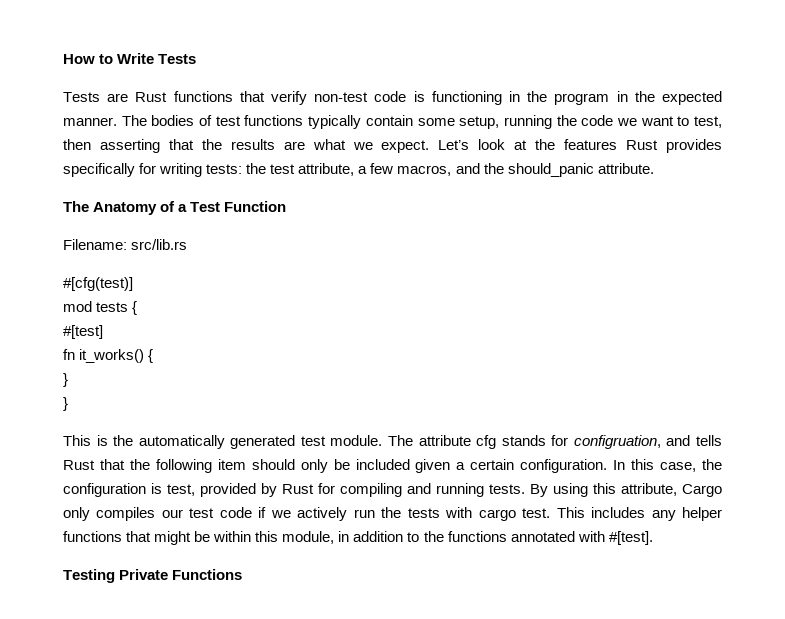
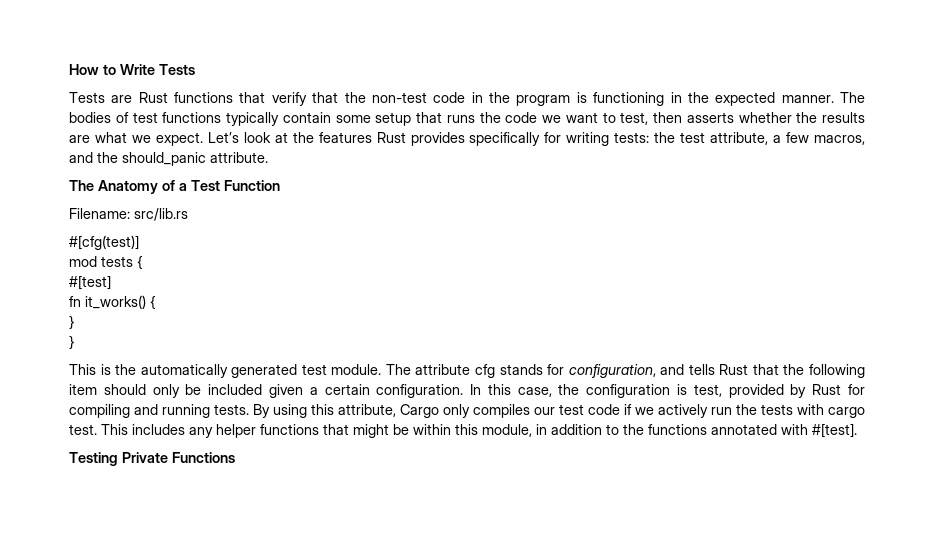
[314,91,502,105] non-test code is functioning -> [312,92,466,103] that the non-test code
(610, 99) none -> [576,92,665,106] is functioning
[459,115,552,129] setup, running -> [375,112,475,126] setup that runs
[99,139,194,153] asserting that -> [686,112,792,123] asserts whether
[573,435,661,449] configruation, -> [568,364,656,378] configuration,

